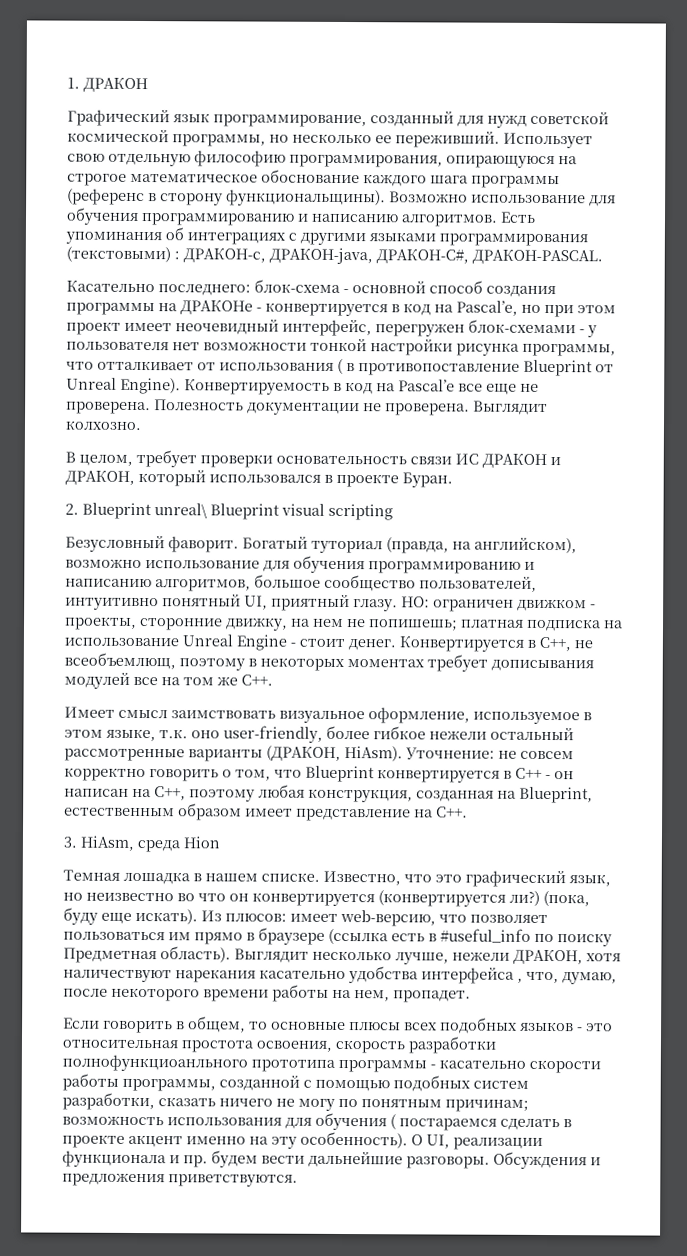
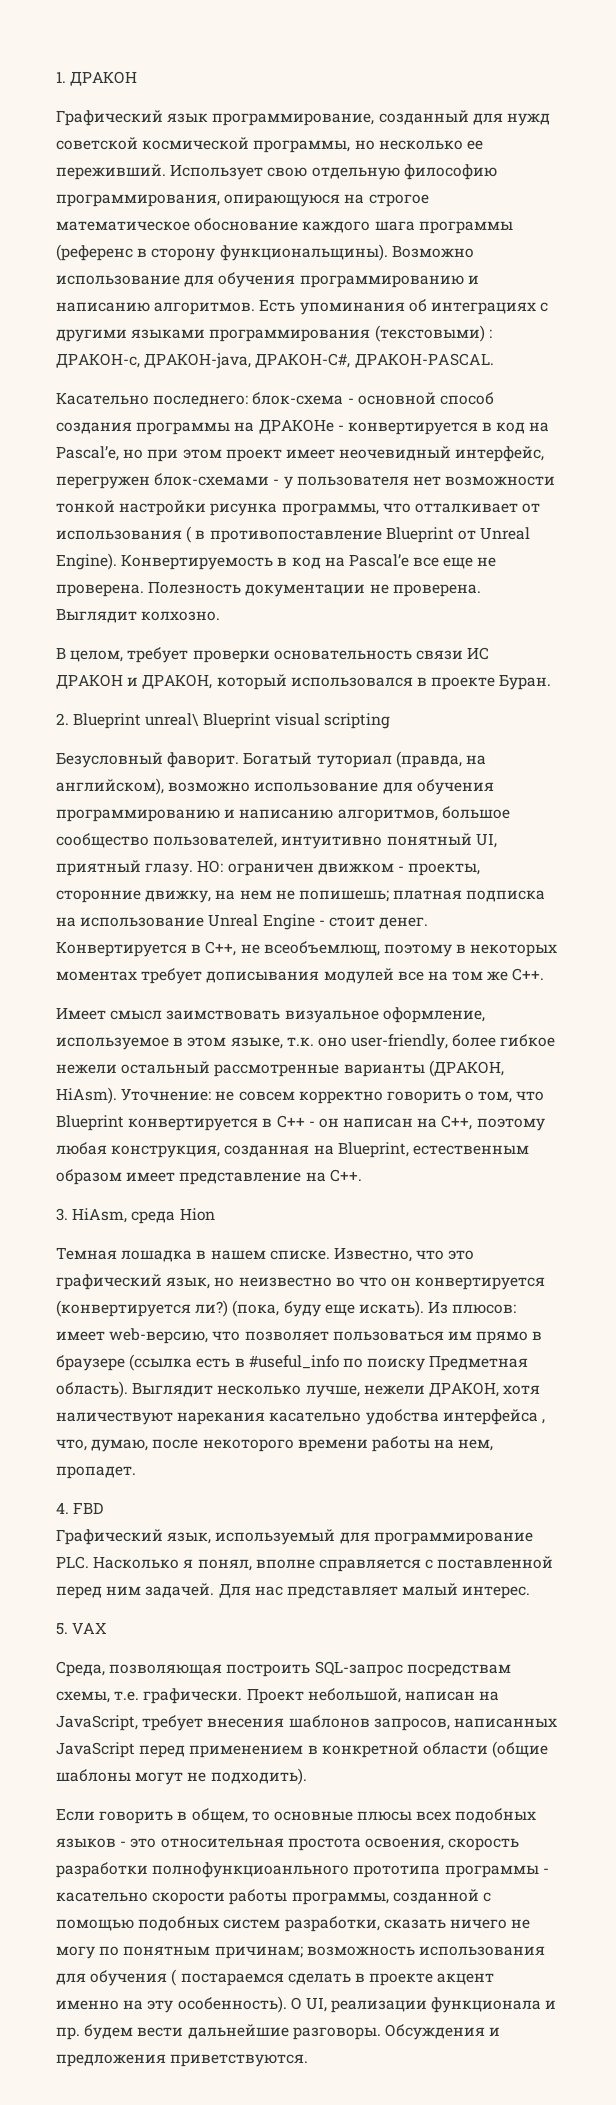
(471, 996) none -> [56,1502,104,1514] [56,1529,533,1545] [56,1556,554,1572] [56,1583,531,1599] [56,1622,108,1635] [56,1661,511,1677] [56,1688,500,1704] [56,1715,557,1731] [56,1741,549,1758] [56,1768,307,1785] // 4. FBD // Графический язык, используемый для программирование PLC. Насколько я понял, вполне справляется с поставленной перед ним задачей. Для нас представляет малый интерес. // 5. VAX // Среда, позволяющая построить SQL-запрос посредствам схемы, т.е. графически. Проект небольшой, написан на JavaScript, требует внесения шаблонов запросов, написанных JavaSсript перед применением в конкретной области (общие шаблоны могут не подходить).

